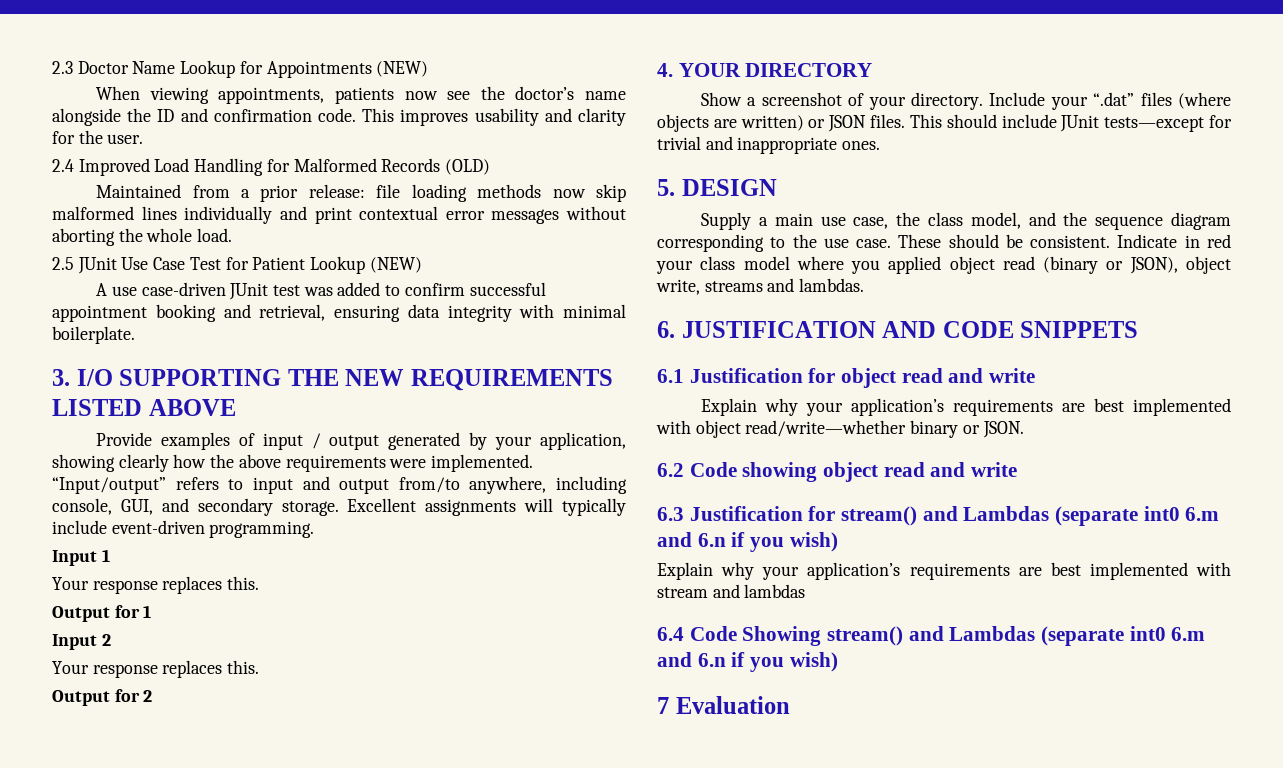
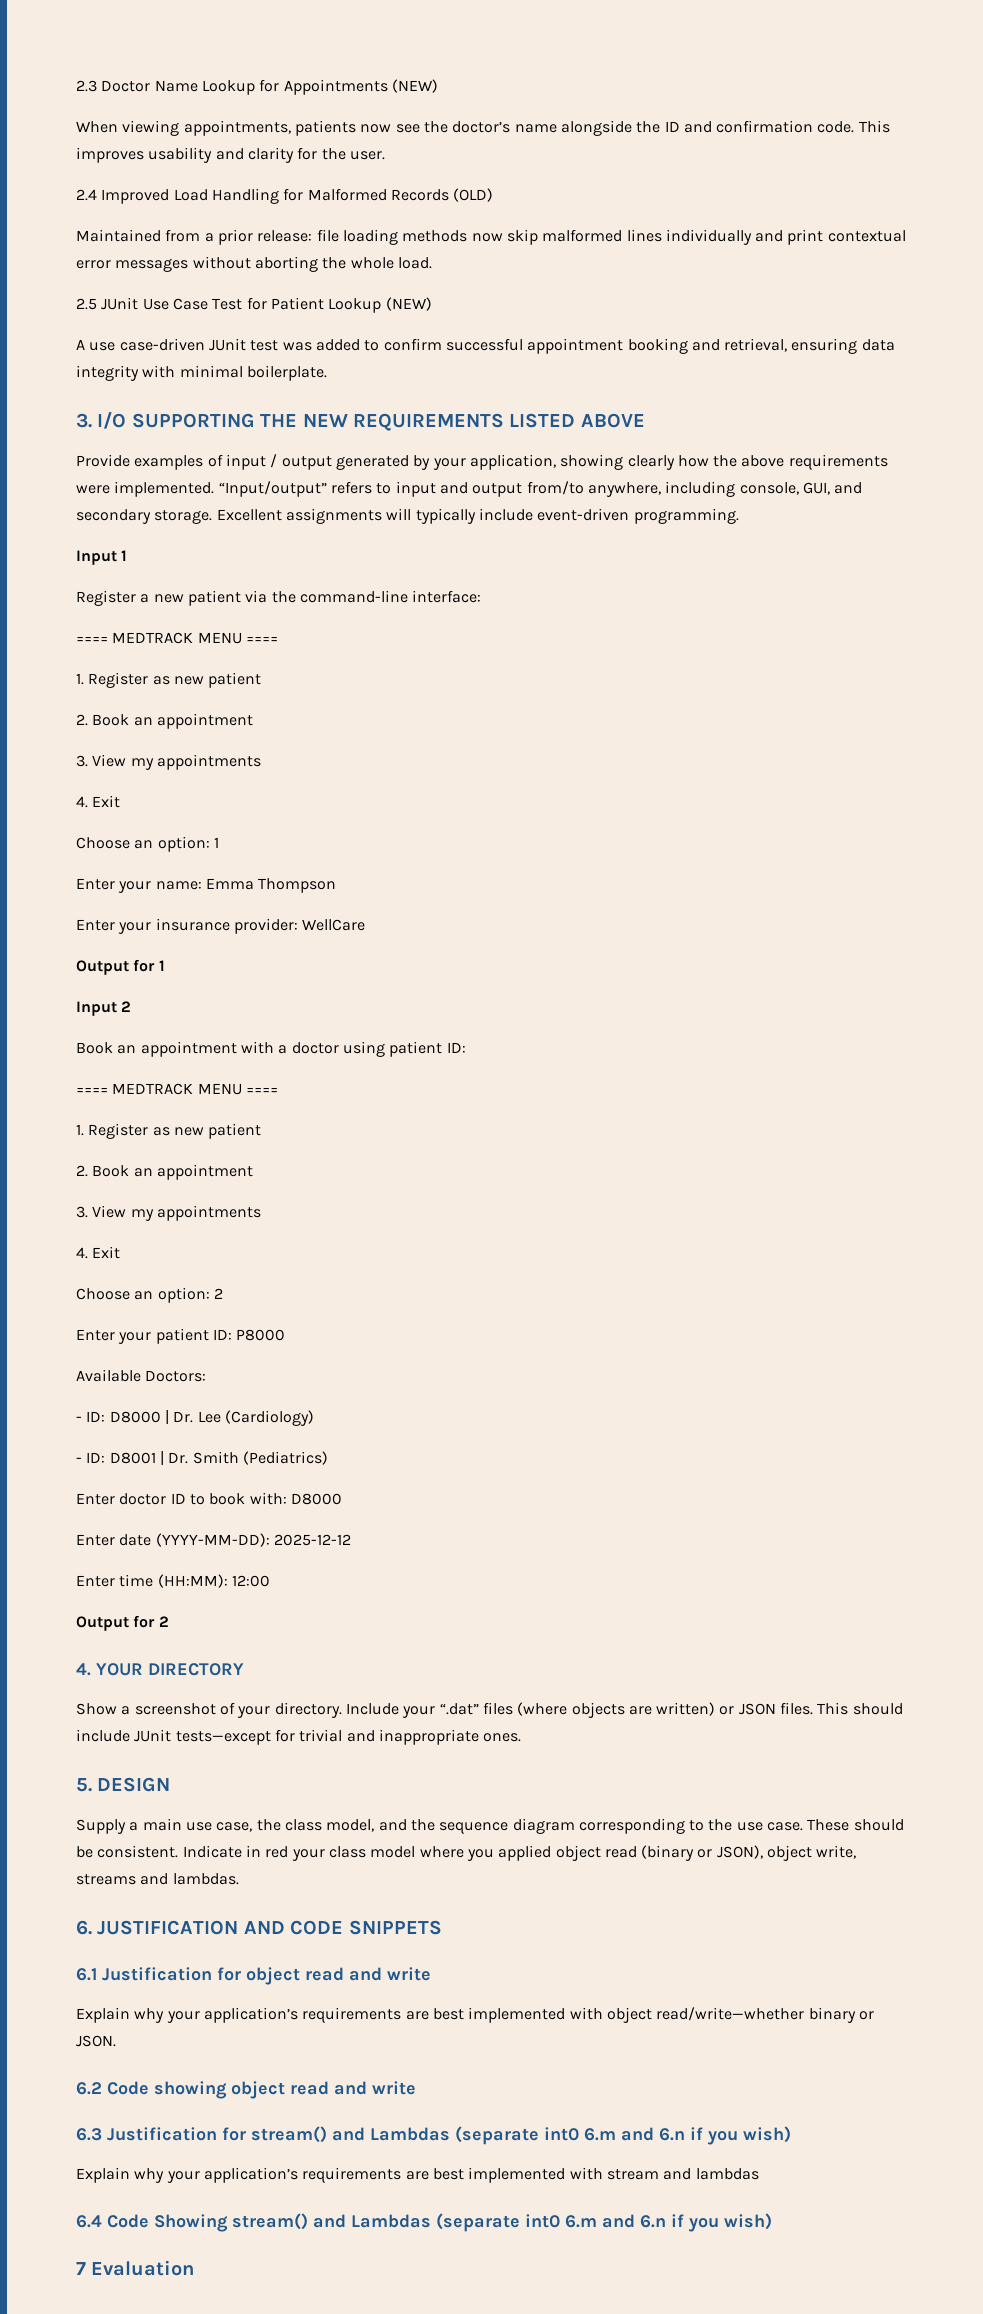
[52,576,260,594] Your response replaces this. -> [76,590,482,606] [76,632,278,644] [76,672,262,688] [76,713,253,729] [76,754,261,770] [76,795,121,808] [76,836,219,852] [76,878,337,893] [76,918,366,934] Register a new patient via the command-line interface: // ==== MEDTRACK MENU ==== // 1. Register as new patient // 2. Book an appointment // 3. View my appointments // 4. Exit // Choose an option: 1 // Enter your name: Emma Thompson // Enter your insurance provider: WellCare
[52,660,260,678] Your response replaces this. -> [76,1041,466,1057] [76,1083,278,1095] [76,1123,262,1139] [76,1164,253,1180] [76,1205,261,1221] [76,1246,121,1259] [76,1287,223,1303] [76,1328,286,1344] [76,1369,207,1382] [76,1410,314,1426] [76,1451,328,1465] [76,1492,342,1505] [76,1533,351,1547] [76,1574,270,1588] Book an appointment with a doctor using patient ID: // ==== MEDTRACK MENU ==== // 1. Register as new patient // 2. Book an appointment // 3. View my appointments // 4. Exit // Choose an option: 2 // Enter your patient ID: P8000 // Available Doctors: // - ID: D8000 | Dr. Lee (Cardiology) // - ID: D8001 | Dr. Smith (Pediatrics) // Enter doctor ID to book with: D8000 // Enter date (YYYY-MM-DD): 2025-12-12 // Enter time (HH:MM): 12:00

